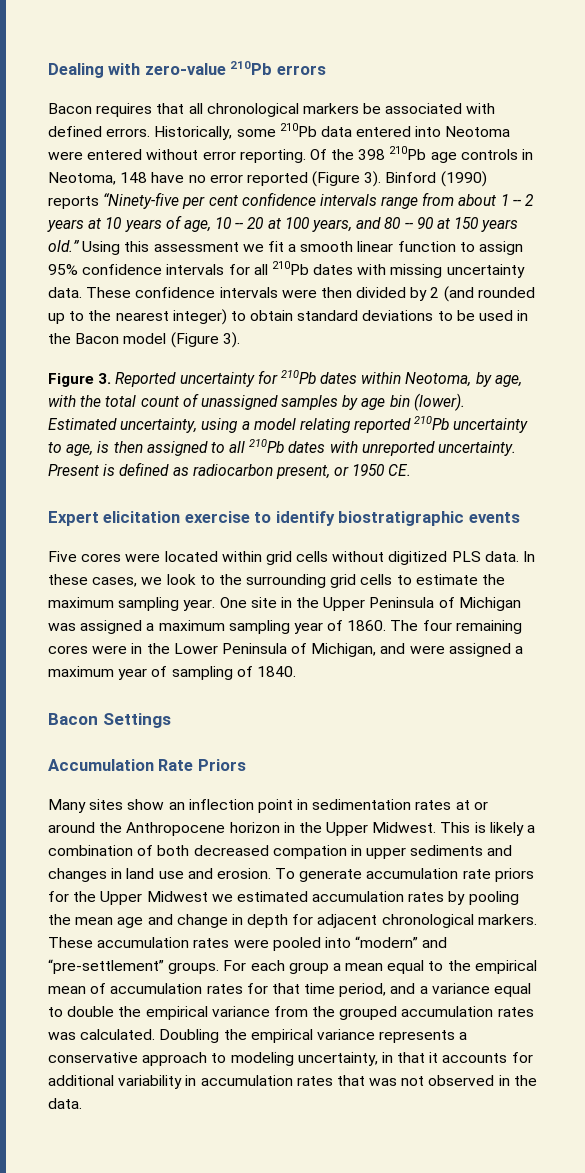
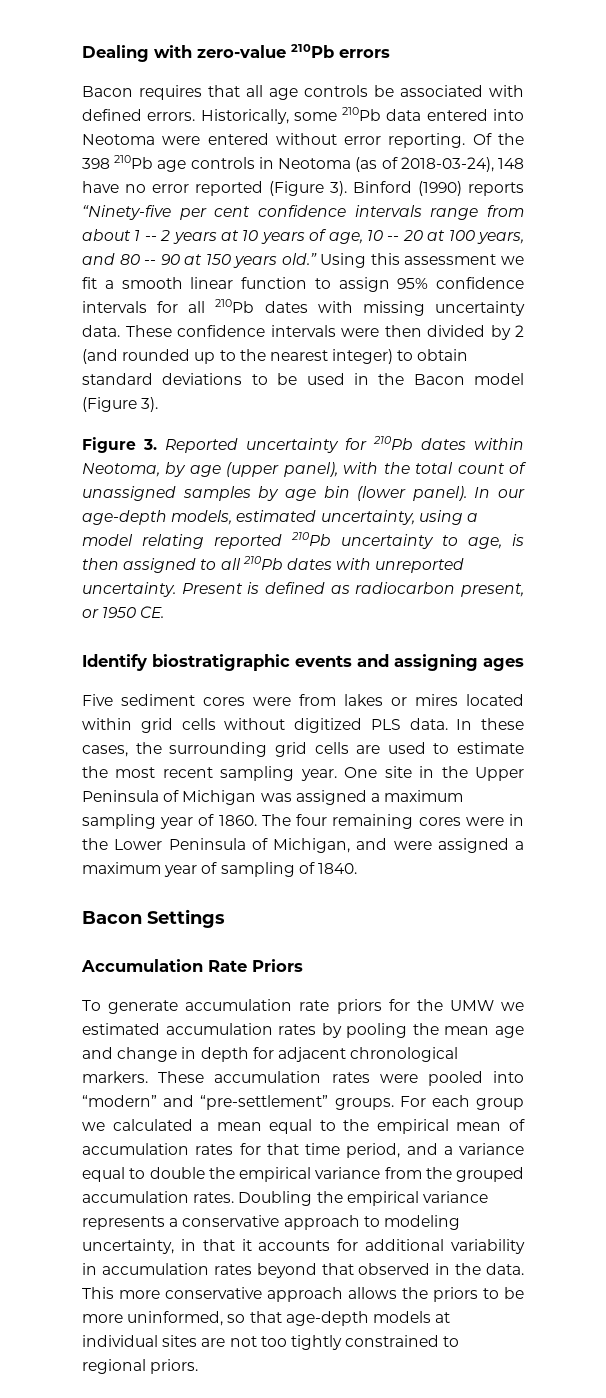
[206,103,359,117] chronological markers -> [269,85,368,100] age controls
[48,172,116,185] Neotoma, -> [278,157,494,172] Neotoma (as of 2018-03-24),
[494,375,522,387] age, -> [189,462,338,477] age (upper panel),
[413,393,465,411] [48,418,117,430] (lower). Estimated -> [357,486,525,501] [82,510,317,525] (lower panel). In our age-depth models, estimated
[48,511,335,526] Expert elicitation exercise to identify -> [82,654,147,671] Identify
(520, 517) none -> [357,654,524,671] and assigning ages
[81,553,161,562] cores were -> [121,694,458,706] sediment cores were from lakes or mires
[141,574,215,585] we look to -> (128, 751) none
(393, 579) none -> [356,742,426,754] are used
[48,597,114,608] maximum -> [115,767,213,778] most recent
[48,799,488,813] [48,822,536,836] [48,845,513,859] [48,868,271,882] Many sites show an inflection point in sedimentation rates at or around the Anthropocene horizon in the Upper Midwest. This is likely a combination of both decreased compation in upper sediments and changes in land use and erosion. -> (303, 965) none
[100,891,208,905] Upper Midwest -> [449,1000,494,1011] UMW
(329, 968) none -> [82,1119,193,1131] we calculated
[497,1007,534,1017] [48,1029,156,1040] rates was calculated. -> [193,1192,235,1203] rates.
[336,1075,425,1086] that was not -> [256,1263,354,1278] beyond that
(82, 1103) none -> [82,1287,524,1302] [82,1311,451,1326] [82,1335,460,1350] [82,1359,199,1374] This more conservative approach allows the priors to be more uninformed, so that age-depth models at individual sites are not too tightly constrained to regional priors.

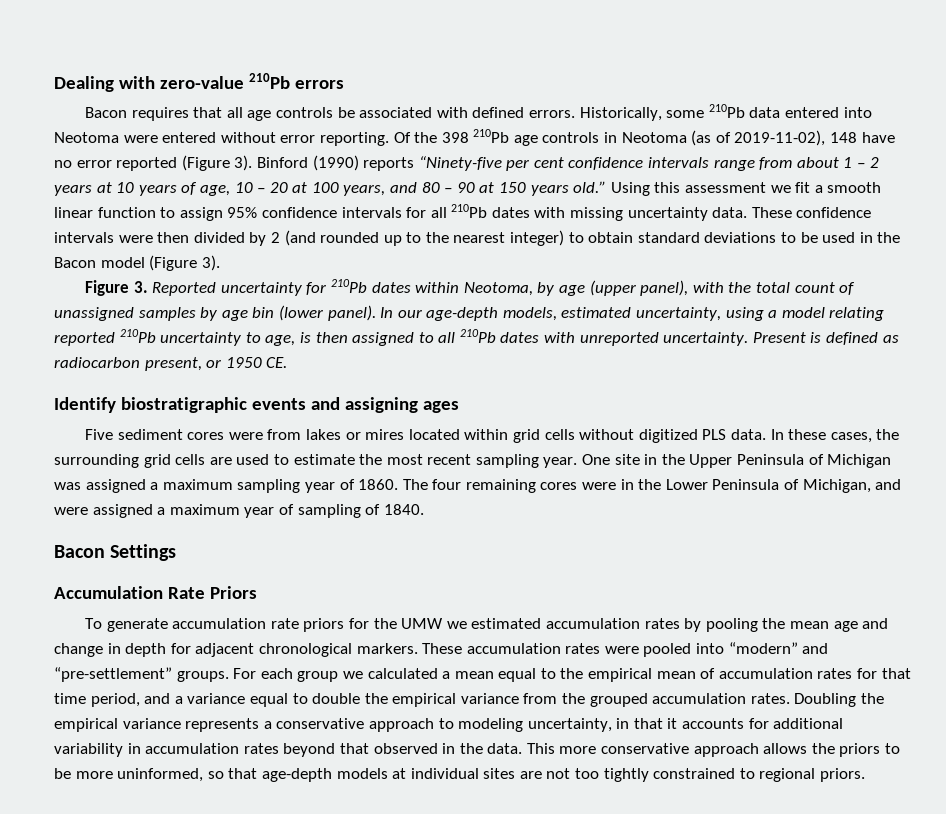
[400,157,494,172] 2018-03-24), -> [734,130,826,146] 2019-11-02),
[144,236,157,241] -- -> [857,163,866,168] –
[387,236,400,241] -- -> [257,188,266,193] –
[144,260,157,265] -- -> [444,188,453,193] –

